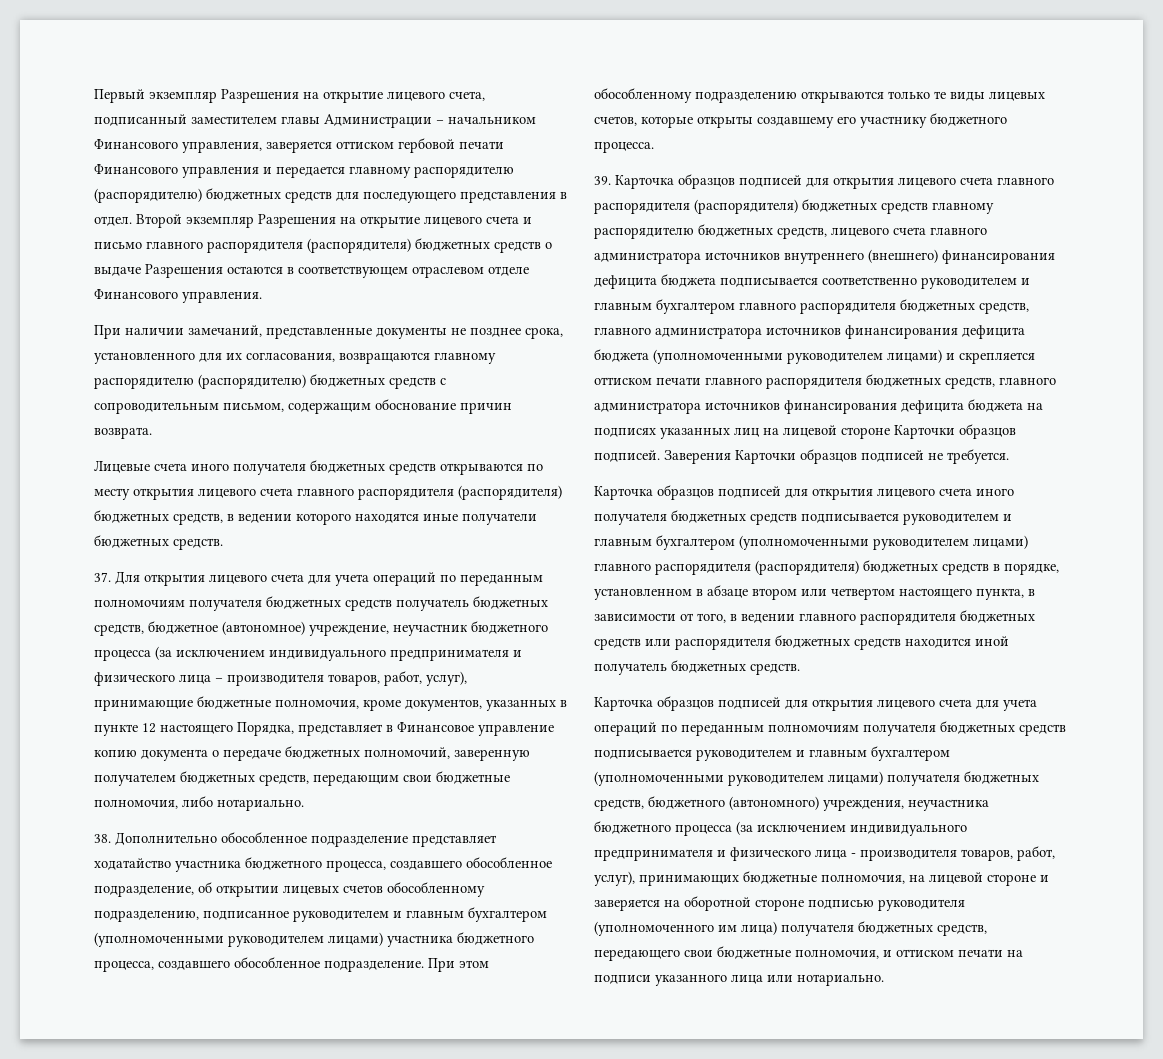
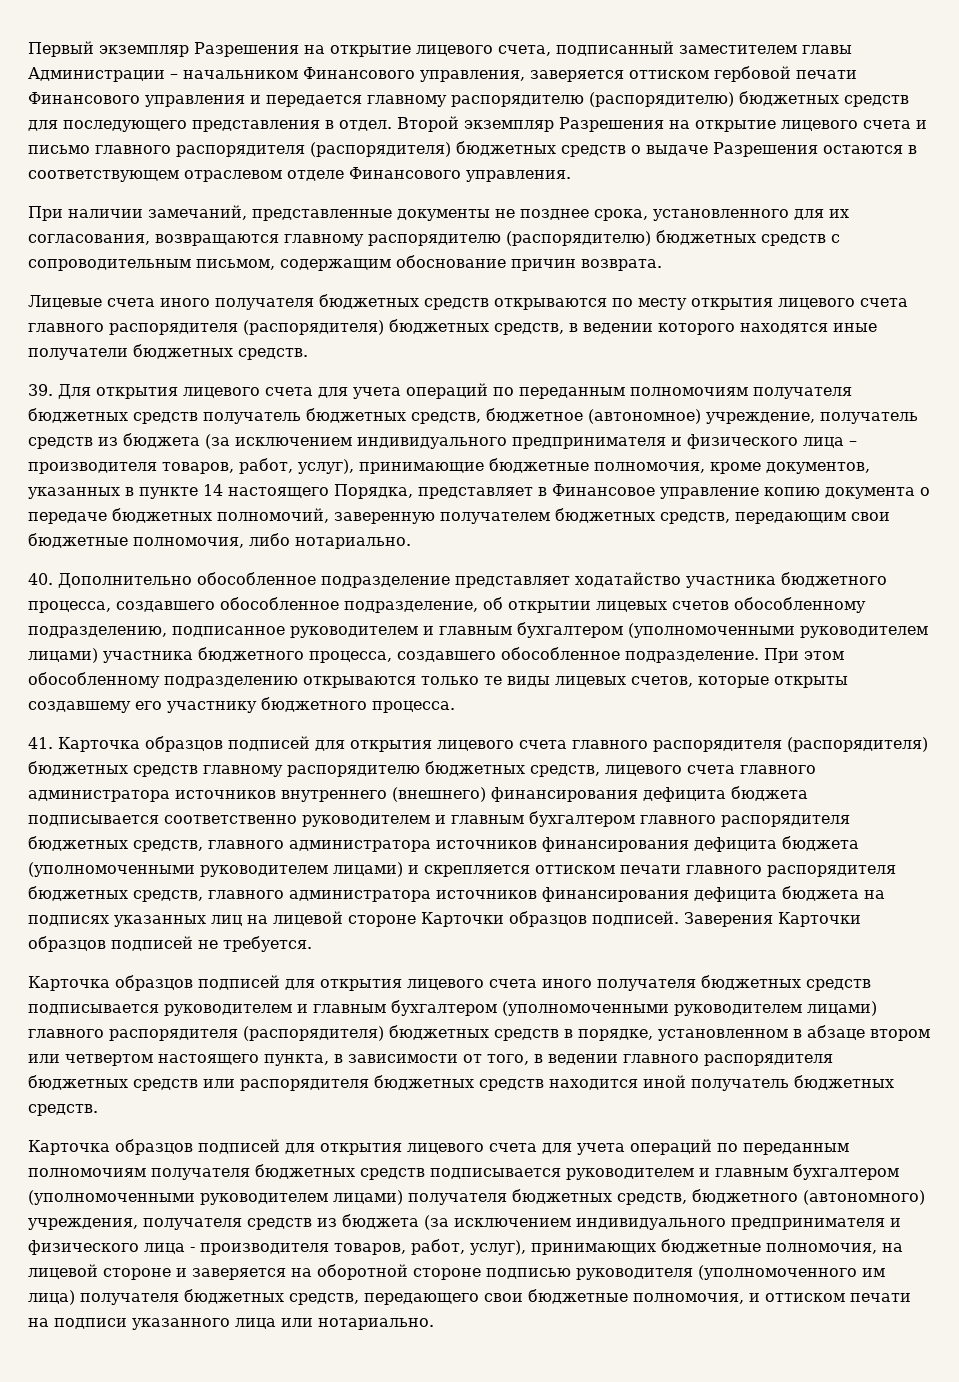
[94,572,111,582] 37. -> [28,384,53,396] 39.
[393,621,548,636] [94,649,151,661] неучастник бюджетного процесса -> [820,412,918,424] [28,433,200,449] получатель средств из бюджета
[142,723,156,733] 12 -> [203,484,223,496] 14
[94,834,111,843] 38. -> [28,573,53,585] 40.
[594,176,611,185] 39. -> [28,737,53,749] 41.
[908,799,989,811] [594,821,732,836] неучастника бюджетного процесса -> [143,1214,419,1230] получателя средств из бюджета

